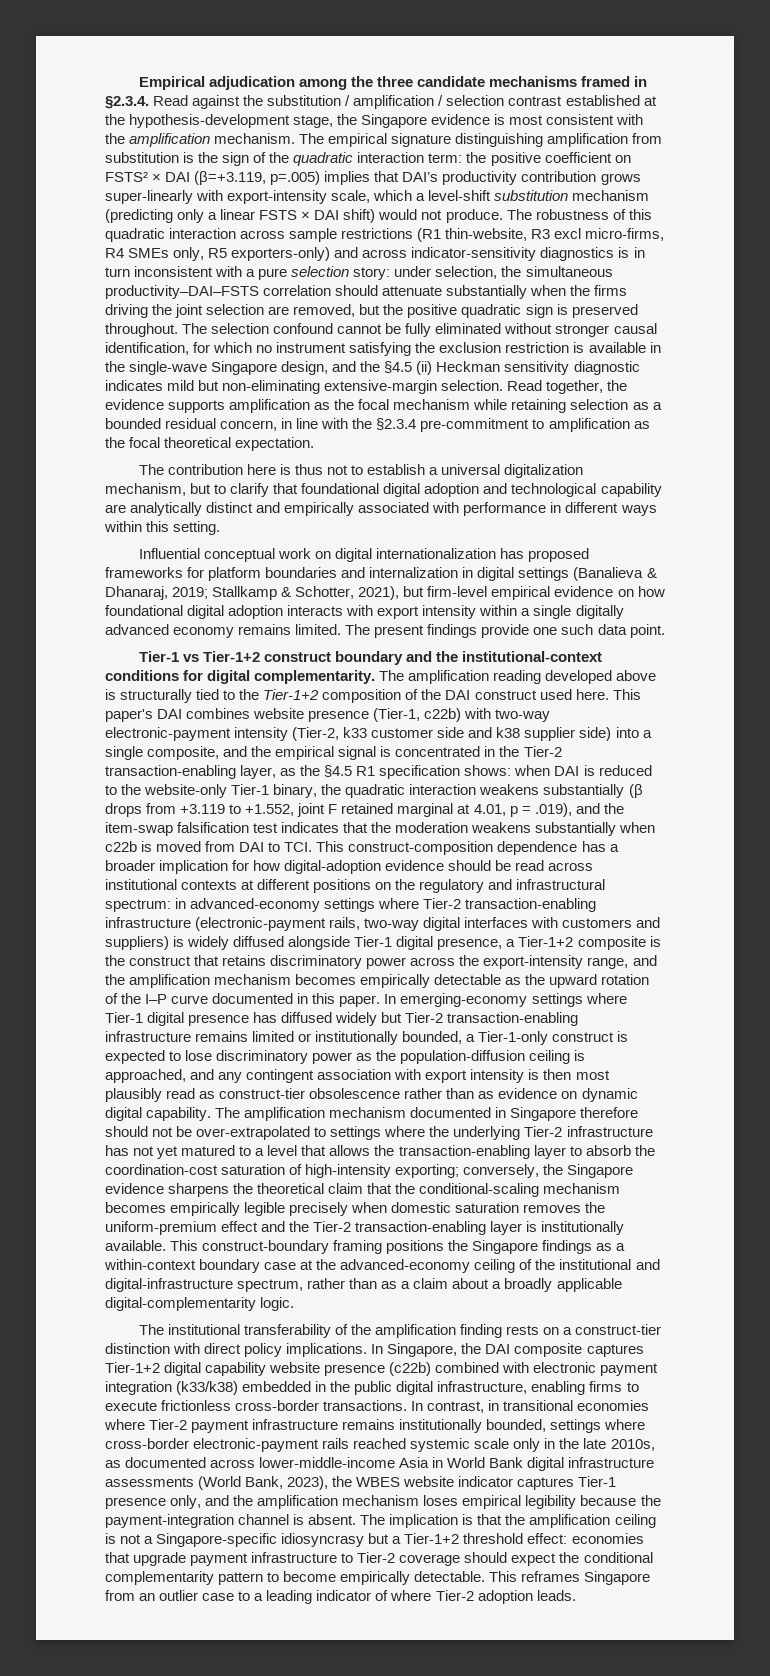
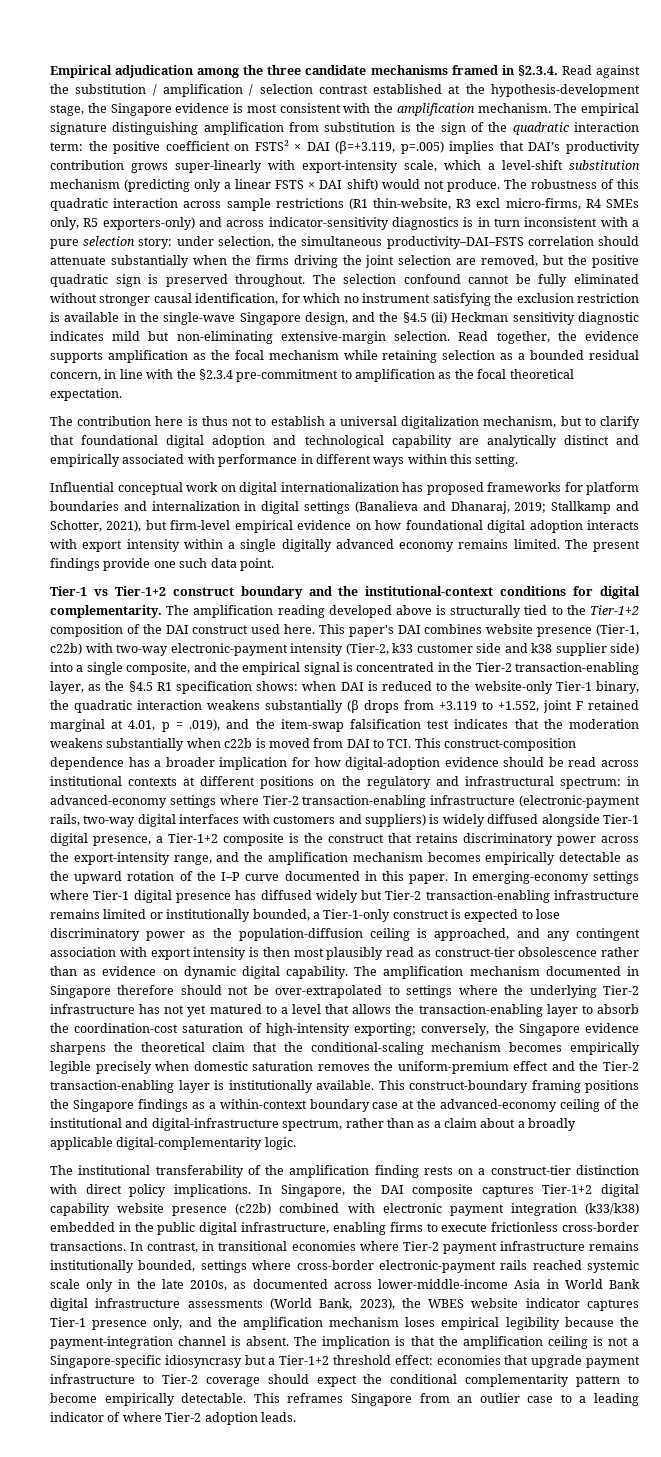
[646,568,657,578] & -> [422,501,446,511] and
[281,587,292,597] & -> [616,501,639,511] and

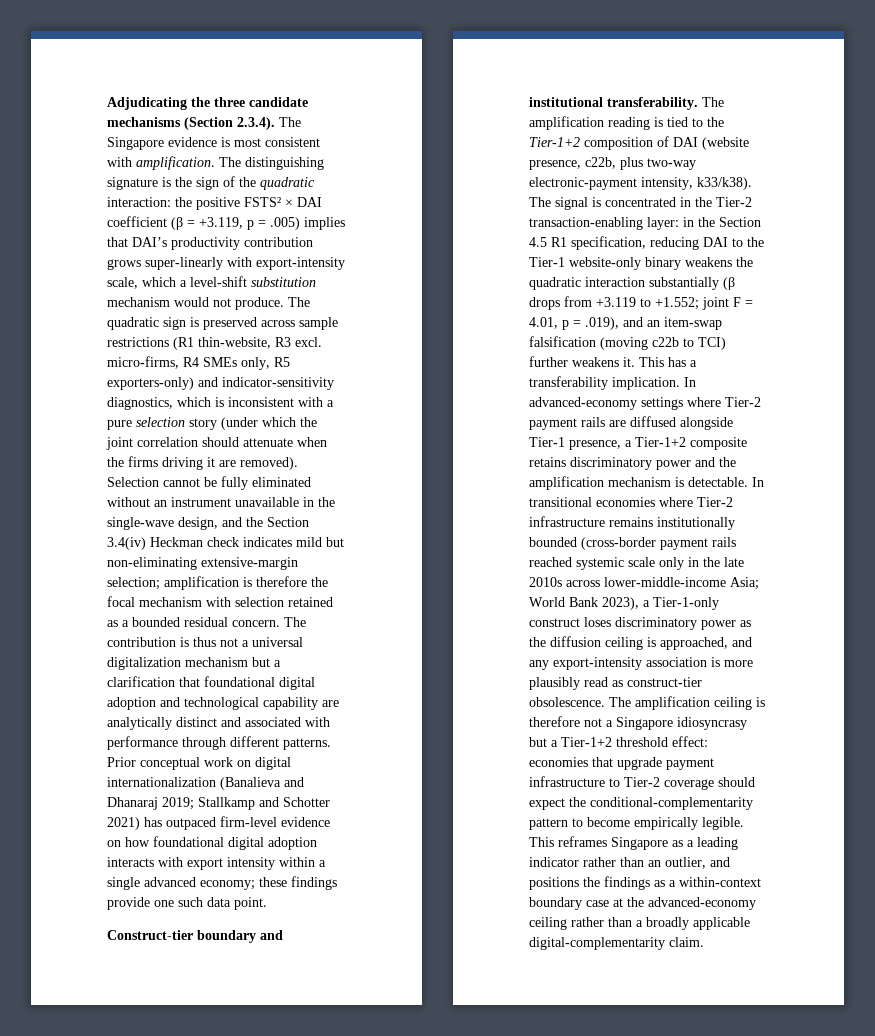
[50,65,240,78] Empirical adjudication among -> [107,97,187,110] Adjudicating
[451,65,640,78] [50,84,640,97] [50,103,107,116] framed in §2.3.4. Read against the substitution / amplification / selection contrast established at the hypothesis-development stage, the -> [184,117,301,130] (Section 2.3.4). The
[374,103,639,116] [50,122,396,135] the amplification mechanism. The empirical signature distinguishing amplification from substitution -> [136,156,324,170] [107,177,158,190] amplification. The distinguishing signature
[574,122,640,132] [50,140,444,154] interaction term: the positive coefficient on FSTS² × DAI (β=+3.119, p=.005) -> [107,197,322,210] [107,216,300,230] interaction: the positive FSTS² × DAI coefficient (β = +3.119, p = .005)
[124,179,639,192] [50,198,179,211] (predicting only a linear FSTS × DAI shift) would not produce. The robustness of this quadratic interaction -> [174,297,310,310] [107,317,257,330] would not produce. The quadratic sign is preserved
[476,198,501,208] excl -> [295,337,322,347] excl.
[226,217,520,230] across indicator-sensitivity diagnostics is in turn -> [222,377,334,390] [107,397,224,410] indicator-sensitivity diagnostics, which is
[138,236,524,249] story: under selection, the simultaneous productivity–DAI–FSTS -> [189,417,317,430] [106,437,133,450] story (under which the joint
[110,255,189,268] substantially -> (293, 442) none
[342,255,639,268] [50,274,461,287] the joint selection are removed, but the positive quadratic sign is preserved throughout. The selection confound -> [207,457,298,470] [107,477,159,487] it are removed). Selection
[99,293,639,306] [50,312,120,322] stronger causal identification, for which no instrument satisfying the exclusion restriction is available -> [154,497,299,507] an instrument unavailable
[239,312,301,325] Singapore -> (174, 523) none
[402,312,640,325] §4.5 (ii) Heckman sensitivity diagnostic -> [267,517,309,527] [107,537,239,550] Section 3.4(iv) Heckman check
[394,331,639,344] [50,350,639,363] [50,369,574,382] [50,388,122,401] selection. Read together, the evidence supports amplification as the focal mechanism while retaining selection as a bounded residual concern, in line with the §2.3.4 pre-commitment to amplification as the focal theoretical expectation. // -> [107,576,328,590] [107,596,333,607] [107,617,280,627] selection; amplification is therefore the focal mechanism with selection retained as a bounded residual concern.
[155,416,184,426] here -> (176, 642) none
[255,416,325,426] to establish -> (238, 642) none
[483,416,640,429] mechanism, but to clarify -> [185,657,281,667] [107,676,175,687] mechanism but a clarification
[50,454,120,467] empirically -> (241, 722) none
[300,454,519,467] [50,482,114,492] in different ways within this setting. // Influential -> [182,736,331,750] [107,757,136,767] through different patterns. Prior
[402,482,639,495] [50,501,351,514] has proposed frameworks for platform boundaries and internalization in digital settings -> (216, 782) none
[450,501,510,514] Dhanaraj, -> [107,797,158,810] Dhanaraj
[50,520,293,533] Schotter, 2021), but firm-level empirical -> [283,797,330,807] [107,816,277,830] Schotter 2021) has outpaced firm-level
[281,539,640,552] digitally advanced economy remains limited. The present -> [144,877,287,890] advanced economy; these
[50,586,640,599] [50,605,522,618] Tier-1 vs Tier-1+2 construct boundary and the institutional-context conditions for digital complementarity. The amplification reading developed above is structurally -> [107,930,283,943] [529,97,724,110] [529,116,663,130] Construct-tier boundary and institutional transferability. The amplification reading is
[142,624,639,637] [50,643,639,656] [50,662,301,675] the DAI construct used here. This paper's DAI combines website presence (Tier-1, c22b) with two-way electronic-payment intensity (Tier-2, k33 customer side and k38 supplier side) into a single composite, and the empirical -> [673,137,749,150] [529,157,696,170] [529,177,752,190] [529,197,551,207] DAI (website presence, c22b, plus two-way electronic-payment intensity, k33/k38). The
[50,681,639,694] [50,700,260,713] layer, as the §4.5 R1 specification shows: when DAI is reduced to the website-only Tier-1 binary, the quadratic interaction weakens -> [647,217,761,230] [529,236,764,250] [529,257,753,270] [529,277,645,290] layer: in the Section 4.5 R1 specification, reducing DAI to the Tier-1 website-only binary weakens the quadratic interaction
[498,701,539,712] +1.552, -> [655,297,699,310] +1.552;
[588,700,639,710] [50,719,124,732] retained marginal at -> [745,300,753,307] =
[255,719,275,729] the -> [647,320,660,327] an
[427,719,639,729] [50,738,577,751] [50,757,639,770] [50,776,639,789] [50,795,640,808] [50,814,485,827] test indicates that the moderation weakens substantially when c22b is moved from DAI to TCI. This construct-composition dependence has a broader implication for how digital-adoption evidence should be read across institutional contexts at different positions on the regulatory and infrastructural spectrum: in advanced-economy settings where Tier-2 transaction-enabling infrastructure (electronic-payment rails, two-way digital interfaces with customers and suppliers) is widely -> [600,337,726,350] [529,356,697,367] [529,376,696,390] [529,397,761,410] [529,417,626,430] (moving c22b to TCI) further weakens it. This has a transferability implication. In advanced-economy settings where Tier-2 payment rails are
[50,833,88,846] digital -> (565, 442) none
[289,833,639,846] [50,852,639,865] [50,871,639,884] [50,890,639,903] [50,909,561,922] [50,928,640,941] [50,947,639,960] [50,966,639,979] [50,985,639,998] [50,1004,639,1017] [50,1023,639,1036] [50,1042,640,1055] [50,1061,639,1074] [50,1080,639,1093] [50,1099,639,1112] [50,1118,577,1131] [50,1137,296,1150] [50,1165,639,1178] [50,1184,639,1197] [50,1203,639,1216] [50,1222,639,1235] [50,1241,215,1253] is the construct that retains discriminatory power across the export-intensity range, and the amplification mechanism becomes empirically detectable as the upward rotation of the I–P curve documented in this paper. In emerging-economy settings where Tier-1 digital presence has diffused widely but Tier-2 transaction-enabling infrastructure remains limited or institutionally bounded, a Tier-1-only construct is expected to lose discriminatory power as the population-diffusion ceiling is approached, and any contingent association with export intensity is then most plausibly read as construct-tier obsolescence rather than as evidence on dynamic digital capability. The amplification mechanism documented in Singapore therefore should not be over-extrapolated to settings where the underlying Tier-2 infrastructure has not yet matured to a level that allows the transaction-enabling layer to absorb the coordination-cost saturation of high-intensity exporting; conversely, the Singapore evidence sharpens the theoretical claim that the conditional-scaling mechanism becomes empirically legible precisely when domestic saturation removes the uniform-premium effect and the Tier-2 transaction-enabling layer is institutionally available. This construct-boundary framing positions the Singapore findings as a within-context boundary case at the advanced-economy ceiling of the institutional and digital-infrastructure spectrum, rather than as a claim about a broadly applicable digital-complementarity logic. // The institutional transferability of the amplification finding rests on a construct-tier distinction with direct policy implications. In Singapore, the DAI composite captures Tier-1+2 digital capability website presence (c22b) combined with electronic payment integration (k33/k38) embedded in the public digital infrastructure, enabling firms to execute frictionless cross-border transactions. In contrast, in -> [529,457,736,470] [529,476,764,490] retains discriminatory power and the amplification mechanism is detectable. In
[442,1242,497,1254] payment -> (733, 502) none
[138,1260,496,1273] bounded, settings where cross-border electronic-payment -> [529,537,708,550] bounded (cross-border payment
[190,1279,640,1291] [50,1298,639,1311] [50,1317,639,1330] [50,1336,458,1349] 2010s, as documented across lower-middle-income Asia in World Bank digital infrastructure assessments (World Bank, 2023), the WBES website indicator captures Tier-1 presence only, and the amplification mechanism loses empirical legibility because the payment-integration channel is absent. The implication is that the -> [529,577,759,590] [529,597,719,610] [529,617,751,630] [529,636,752,650] [529,657,753,670] [529,677,702,690] [529,697,631,707] 2010s across lower-middle-income Asia; World Bank 2023), a Tier-1-only construct loses discriminatory power as the diffusion ceiling is approached, and any export-intensity association is more plausibly read as construct-tier obsolescence. The
[607,1337,640,1346] [50,1355,161,1368] not a Singapore-specific -> [529,716,673,730] therefore not a Singapore
[390,1374,570,1387] conditional complementarity -> [590,797,753,810] conditional-complementarity
[181,1393,247,1403] detectable. -> [702,817,744,830] legible.
[419,1393,639,1406] [50,1412,296,1425] from an outlier case to a leading indicator of where Tier-2 adoption leads. -> [672,837,738,850] [529,857,730,869] [529,876,761,890] [529,897,756,910] [529,917,750,930] [529,937,704,950] as a leading indicator rather than an outlier, and positions the findings as a within-context boundary case at the advanced-economy ceiling rather than a broadly applicable digital-complementarity claim.

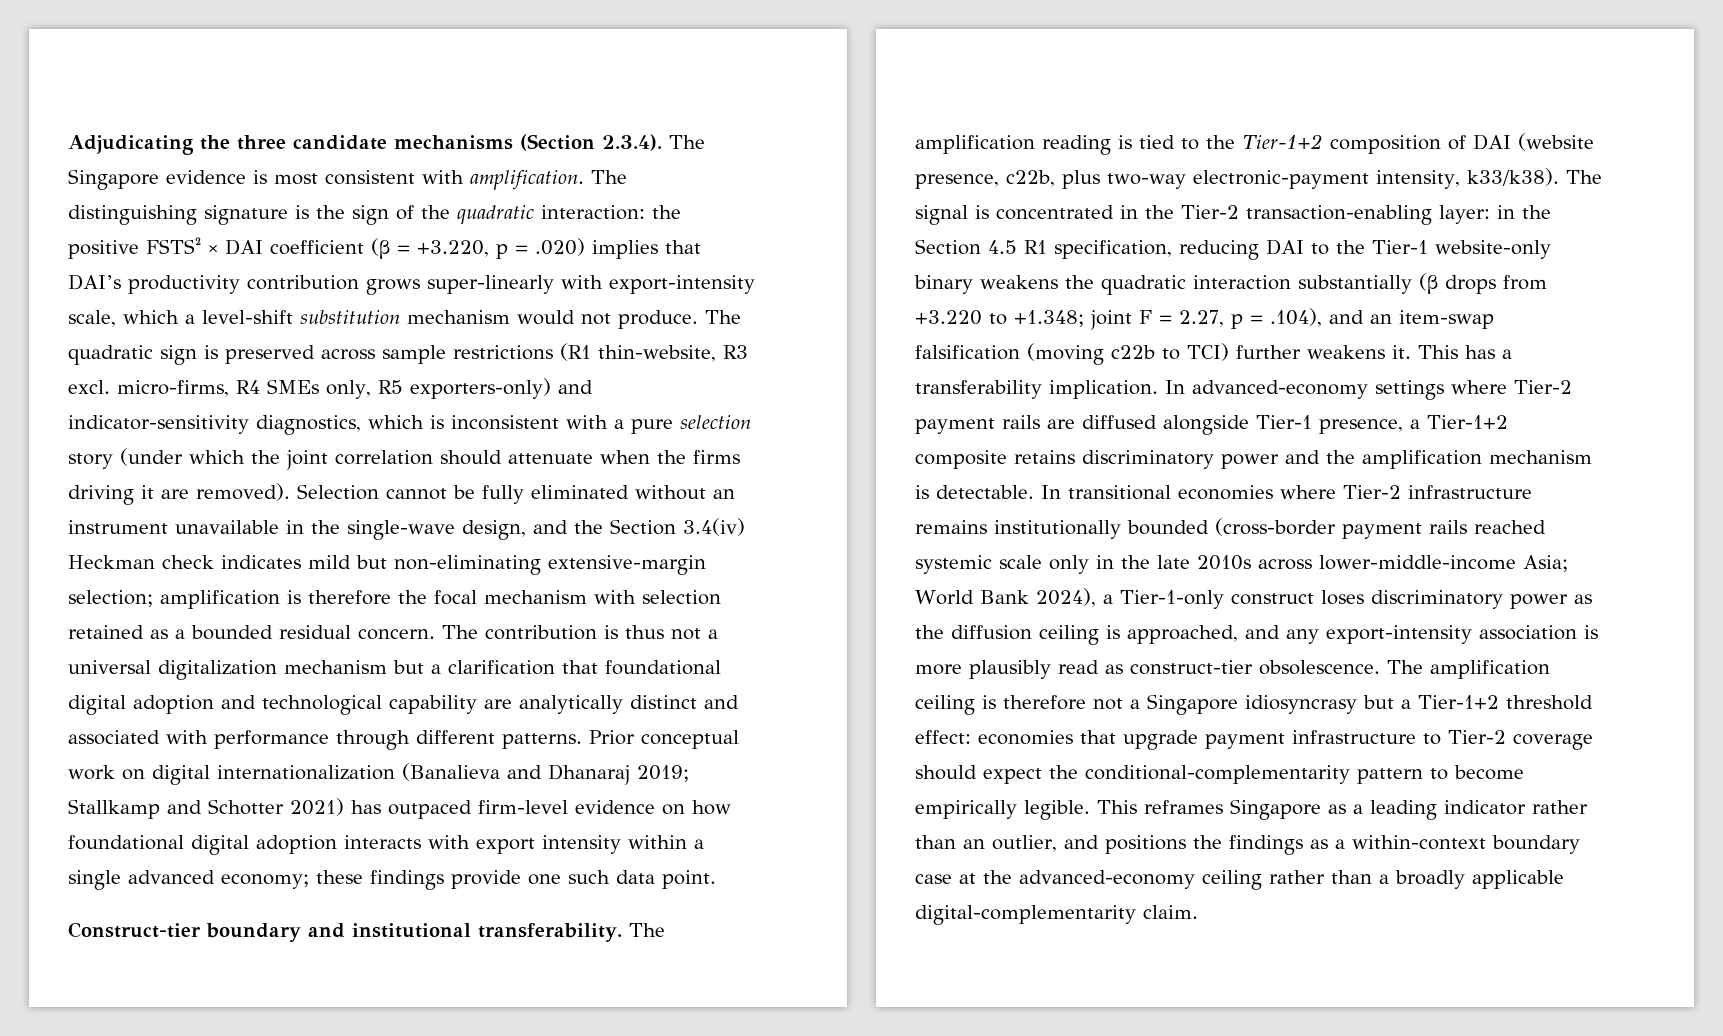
[199,217,300,230] +3.119, p = .005) -> [417,238,585,259] +3.220, p = .020)
[596,297,699,310] +3.119 to +1.552; -> [915,310,1084,327] +3.220 to +1.348;
[529,317,619,330] 4.01, p = .019), -> [1179,308,1322,329] 2.27, p = .104),
[602,597,639,610] 2023), -> [1035,588,1096,607] 2024),

